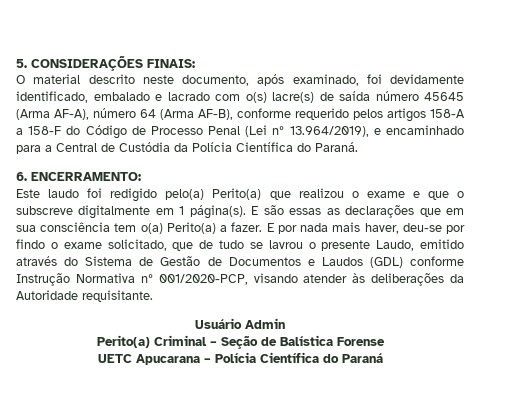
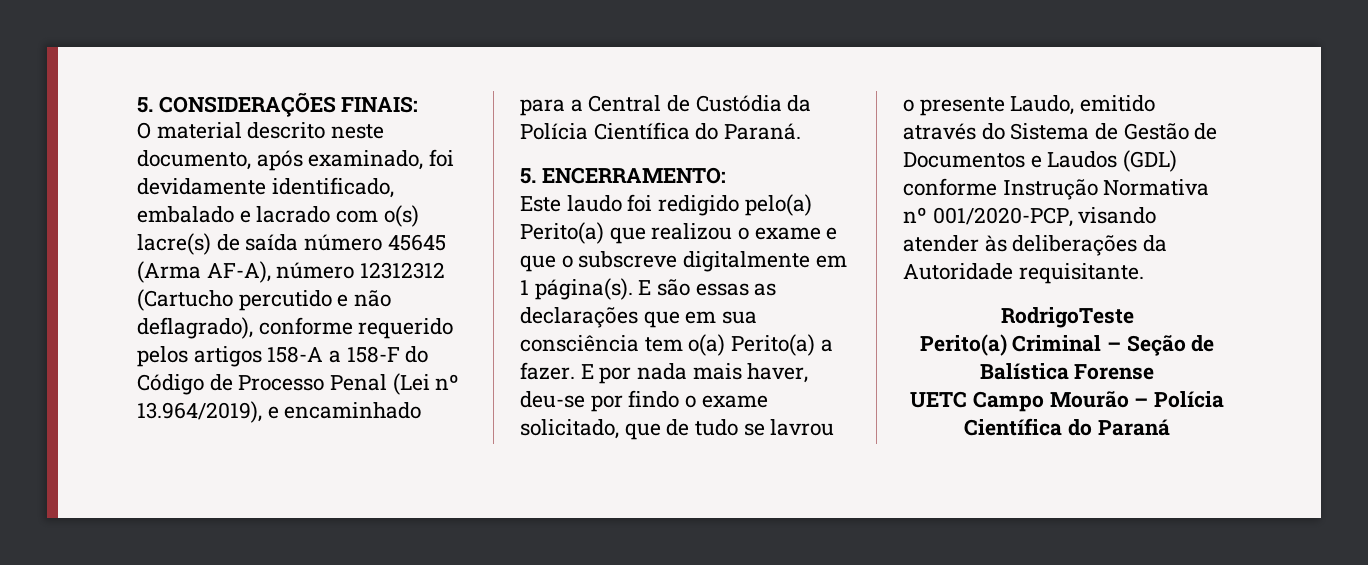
[140,109,233,120] 64 (Arma AF-B), -> [360,262,446,279] [137,289,392,311] [137,317,253,339] 12312312 (Cartucho percutido e não deflagrado),
[16,172,27,181] 6. -> [520,168,536,184] 5.
[195,318,285,329] Usuário Admin -> [1000,307,1134,328] RodrigoTeste
[135,354,200,365] Apucarana -> [972,391,1129,412] Campo Mourão

